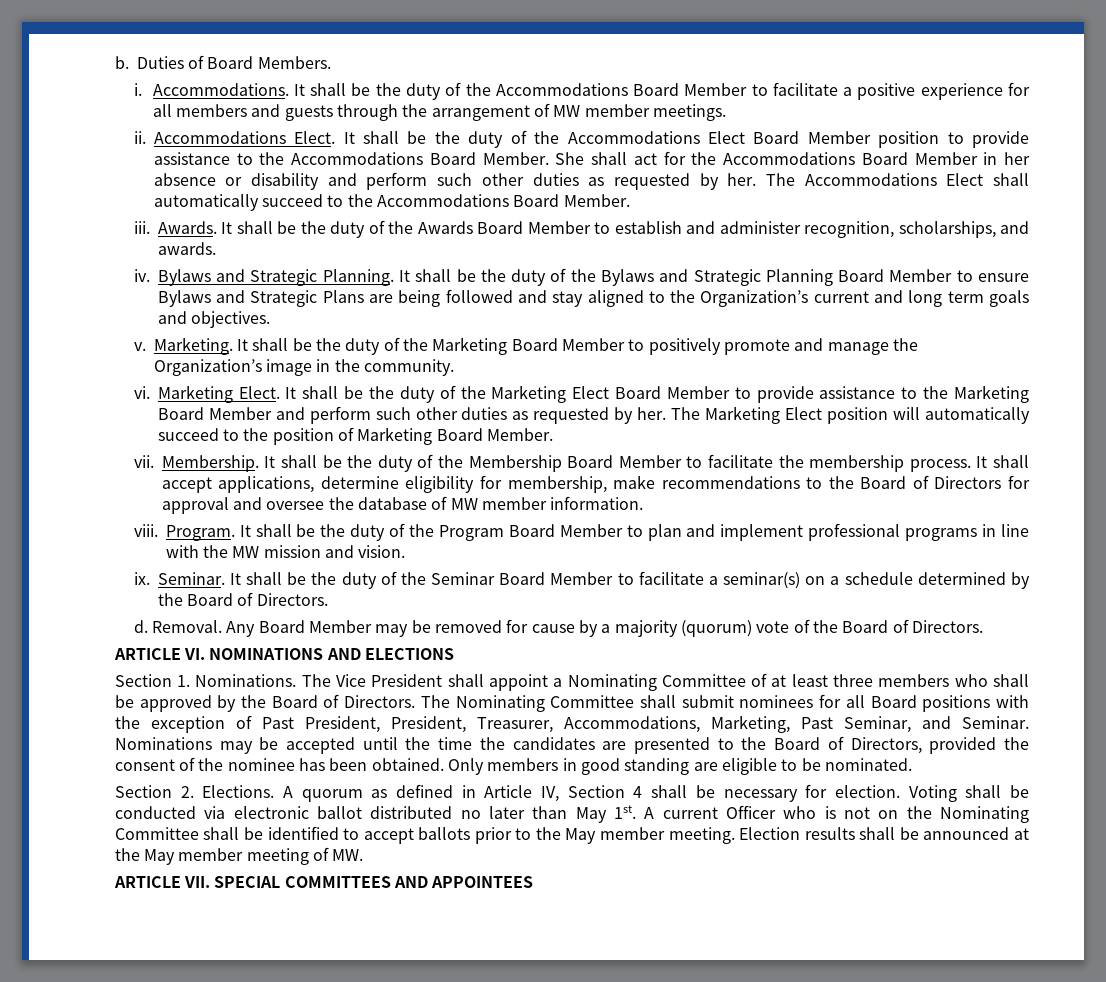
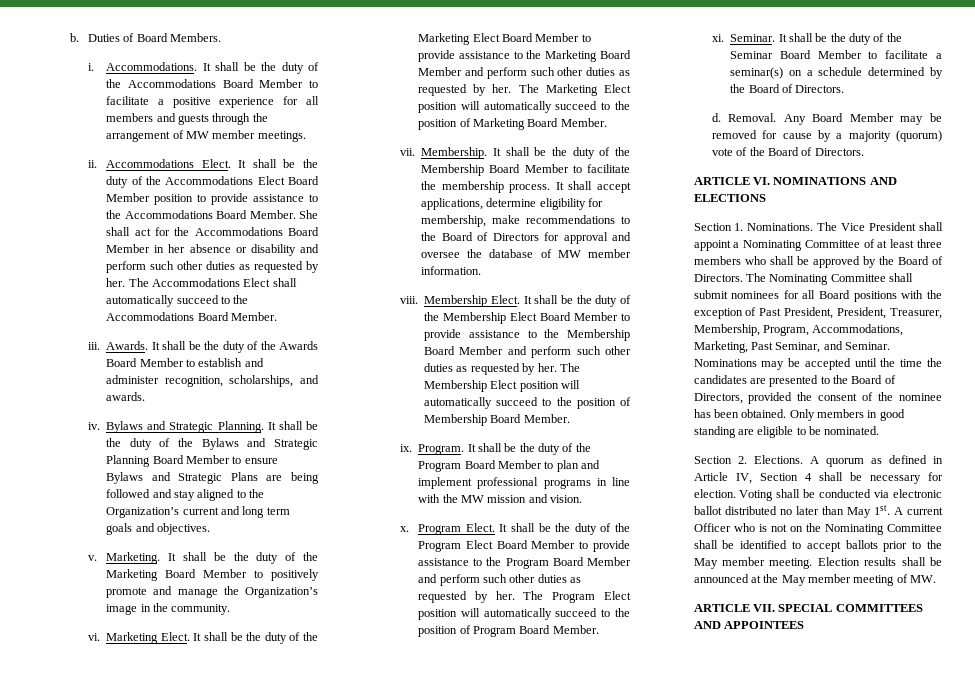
(158, 530) none -> [424,295,631,307] [424,312,630,324] [424,329,630,341] [424,346,631,358] [424,363,580,375] [424,380,581,392] [424,397,631,409] [424,414,570,426] [399,444,412,452] Membership Elect. It shall be the duty of the Membership Elect Board Member to provide assistance to the Membership Board Member and perform such other duties as requested by her. The Membership Elect position will automatically succeed to the position of Membership Board Member. // ix.
[133,572,150,585] ix. -> [399,523,630,535] [418,540,630,552] [418,557,631,569] [418,574,582,586] [418,591,631,603] [418,608,630,620] [418,625,599,637] [711,34,724,42] x. Program Elect. It shall be the duty of the Program Elect Board Member to provide assistance to the Program Board Member and perform such other duties as requested by her. The Program Elect position will automatically succeed to the position of Program Board Member. // xi.
(553, 725) none -> [693,324,809,336] Membership, Program,

